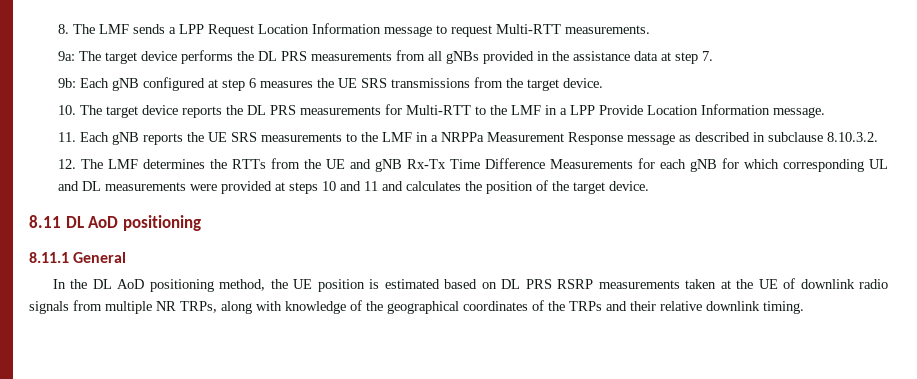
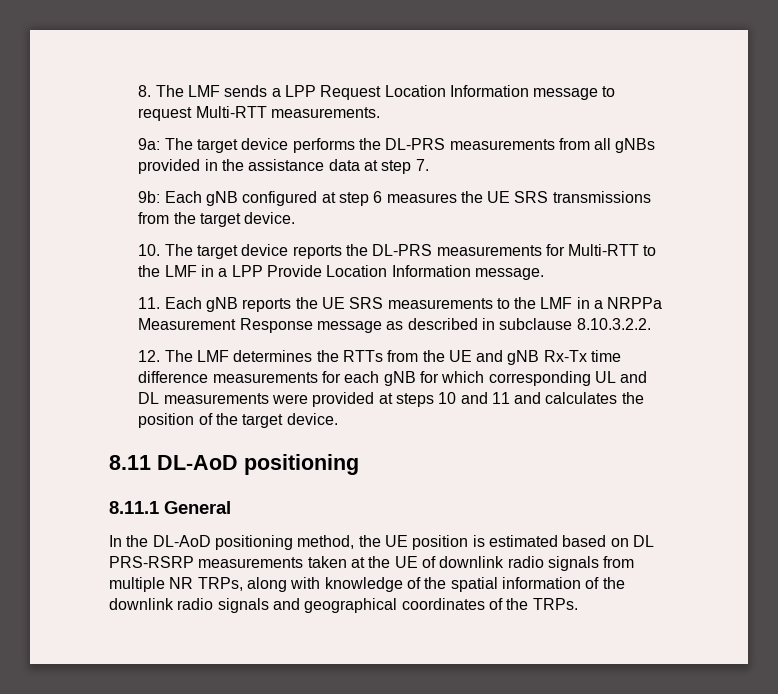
[257,51,307,61] DL PRS -> [385,138,446,150] DL-PRS
[246,105,296,115] DL PRS -> [372,244,433,256] DL-PRS
[826,132,878,142] 8.10.3.2. -> [576,318,651,330] 8.10.3.2.2.
[449,158,633,169] Time Difference Measurements -> [591,350,622,362] [138,371,318,383] time difference measurements
[65,216,119,228] DL AoD -> [157,455,238,470] DL-AoD
[92,279,145,289] DL AoD -> [152,535,211,547] DL-AoD
[525,279,594,289] PRS RSRP -> [109,556,194,568] PRS-RSRP
[387,300,804,314] geographical coordinates of the TRPs and their relative downlink timing. -> [450,577,625,592] [109,598,578,613] spatial information of the downlink radio signals and geographical coordinates of the TRPs.

